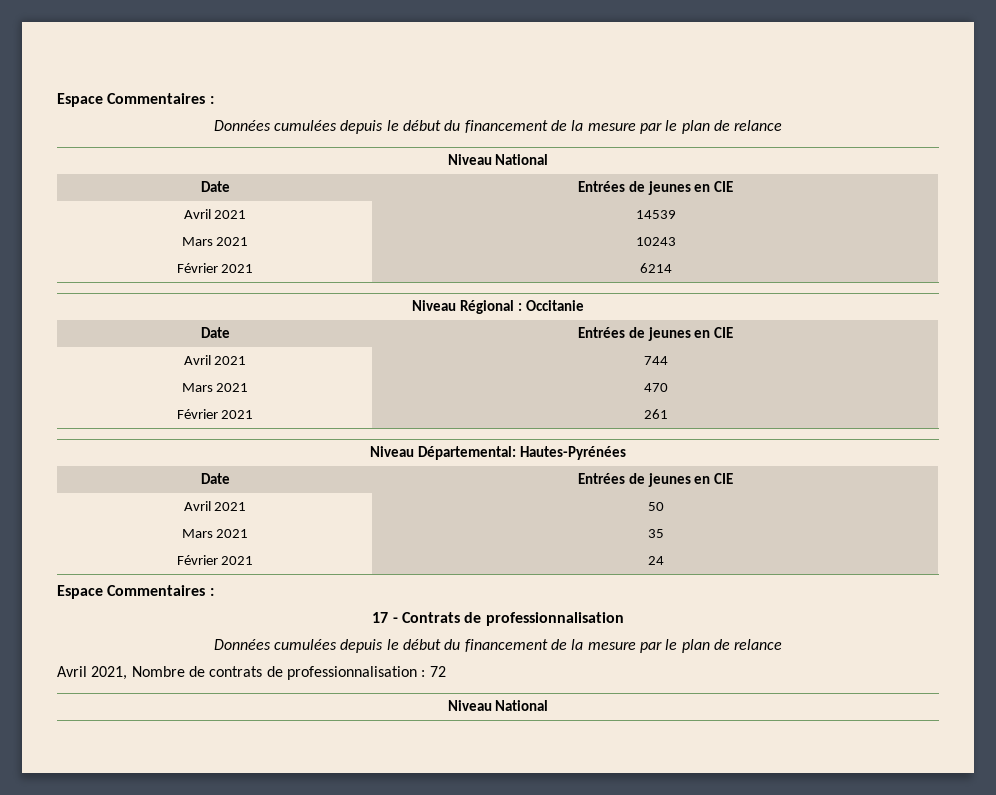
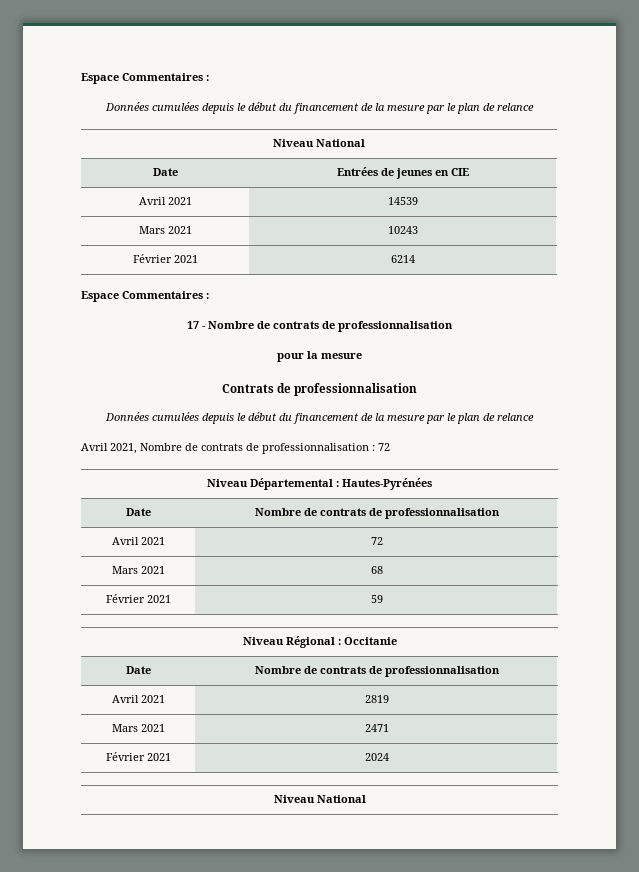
[412,300,584,314] [200,327,230,338] [577,327,734,341] [183,355,247,365] [643,356,668,365] [181,383,249,392] [643,383,668,392] [176,409,254,419] [643,409,668,419] [370,446,626,460] [200,473,230,484] [577,473,734,487] [183,501,247,511] [647,502,664,511] [181,529,249,538] [647,529,664,538] [176,555,254,565] [647,556,664,565] // Niveau Régional : Occitanie // Date | Entrées de jeunes en CIE // Avril 2021 | 744 // Mars 2021 | 470 // Février 2021 | 261 // Niveau Départemental: Hautes-Pyrénées // Date | Entrées de jeunes en CIE // Avril 2021 | 50 // Mars 2021 | 35 // Février 2021 | 24 -> (415, 259) none
(398, 620) none -> [208,321,453,332] [277,351,362,362] Nombre de contrats de professionnalisation // pour la mesure //
(446, 671) none -> [207,478,432,490] [126,508,151,516] [254,508,500,519] [112,537,165,545] [370,537,383,545] [112,566,165,574] [370,566,383,574] [106,594,171,603] [370,595,383,603] [242,636,397,648] [126,666,151,674] [254,666,500,677] [112,695,165,703] [364,695,389,703] [112,724,165,732] [364,724,389,732] [106,752,171,761] [364,753,389,761] // Niveau Départemental : Hautes-Pyrénées // Date | Nombre de contrats de professionnalisation // Avril 2021 | 72 // Mars 2021 | 68 // Février 2021 | 59 // Niveau Régional : Occitanie // Date | Nombre de contrats de professionnalisation // Avril 2021 | 2819 // Mars 2021 | 2471 // Février 2021 | 2024

